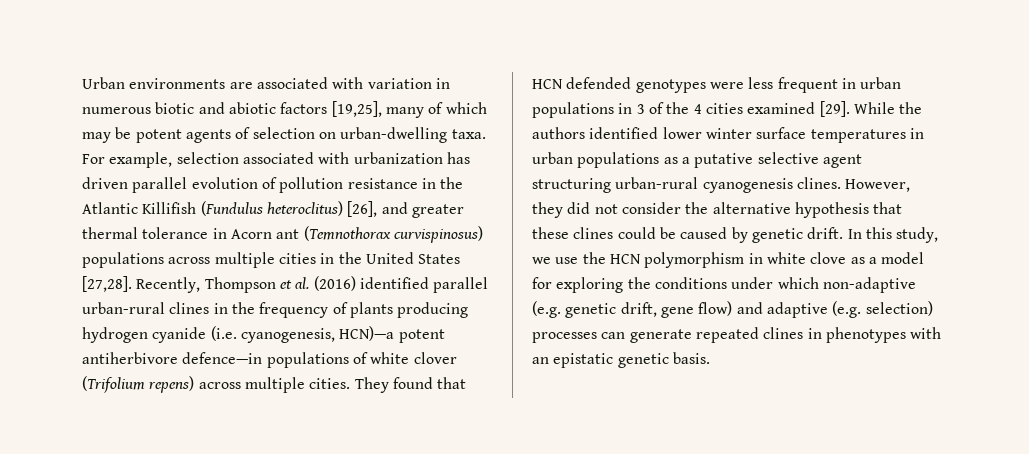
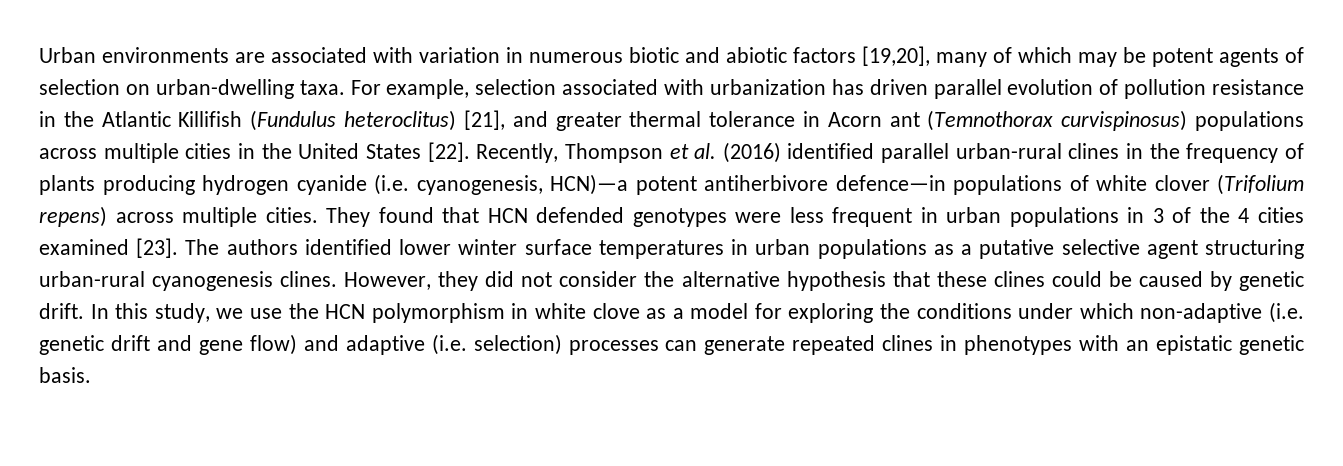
[331,101,382,117] [19,25], -> [862,46,930,66] [19,20],
[347,201,378,217] [26], -> [463,110,505,130] [21],
[82,276,132,292] [27,28]. -> [427,142,470,162] [22].
[819,101,923,117] [29]. While the -> [136,238,220,258] [23]. The
[532,301,657,318] (e.g. genetic drift, -> [1269,302,1304,323] [39,335,192,355] (i.e. genetic drift and
[832,301,862,318] (e.g. -> [431,334,467,355] (i.e.

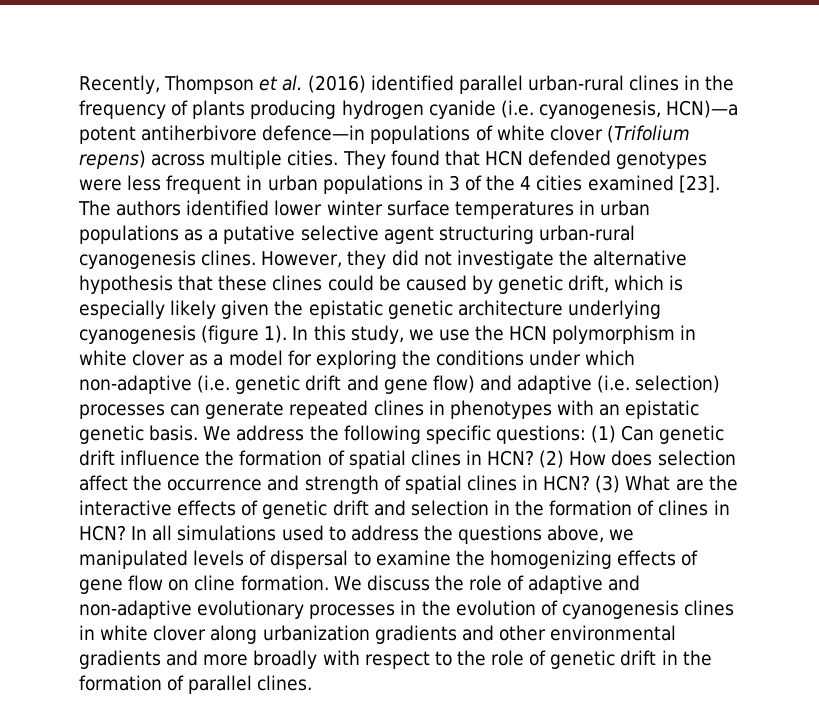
[39,46,1304,67] [39,79,1304,99] [39,110,1304,131] [39,142,470,163] Urban environments are associated with variation in numerous biotic and abiotic factors [19,20], many of which may be potent agents of selection on urban-dwelling taxa. For example, selection associated with urbanization has driven parallel evolution of pollution resistance in the Atlantic Killifish (Fundulus heteroclitus) [21], and greater thermal tolerance in Acorn ant (Temnothorax curvispinosus) populations across multiple cities in the United States [22]. -> (79, 84) none
[559,271,638,287] consider -> [456,250,554,269] investigate
[39,303,84,319] drift. -> [568,275,684,293] [79,300,661,319] [79,325,288,344] drift, which is especially likely given the epistatic genetic architecture underlying cyanogenesis (figure 1).
[592,303,640,319] clove -> [132,350,186,366] clover
(91, 375) none -> [203,425,725,444] [79,450,736,469] [79,475,738,494] [79,500,730,519] [79,525,635,544] [79,550,699,569] [79,575,641,594] [79,600,735,619] [79,625,677,644] [79,650,712,669] [79,675,313,694] We address the following specific questions: (1) Can genetic drift influence the formation of spatial clines in HCN? (2) How does selection affect the occurrence and strength of spatial clines in HCN? (3) What are the interactive effects of genetic drift and selection in the formation of clines in HCN? In all simulations used to address the questions above, we manipulated levels of dispersal to examine the homogenizing effects of gene flow on cline formation. We discuss the role of adaptive and non-adaptive evolutionary processes in the evolution of cyanogenesis clines in white clover along urbanization gradients and other environmental gradients and more broadly with respect to the role of genetic drift in the formation of parallel clines.

